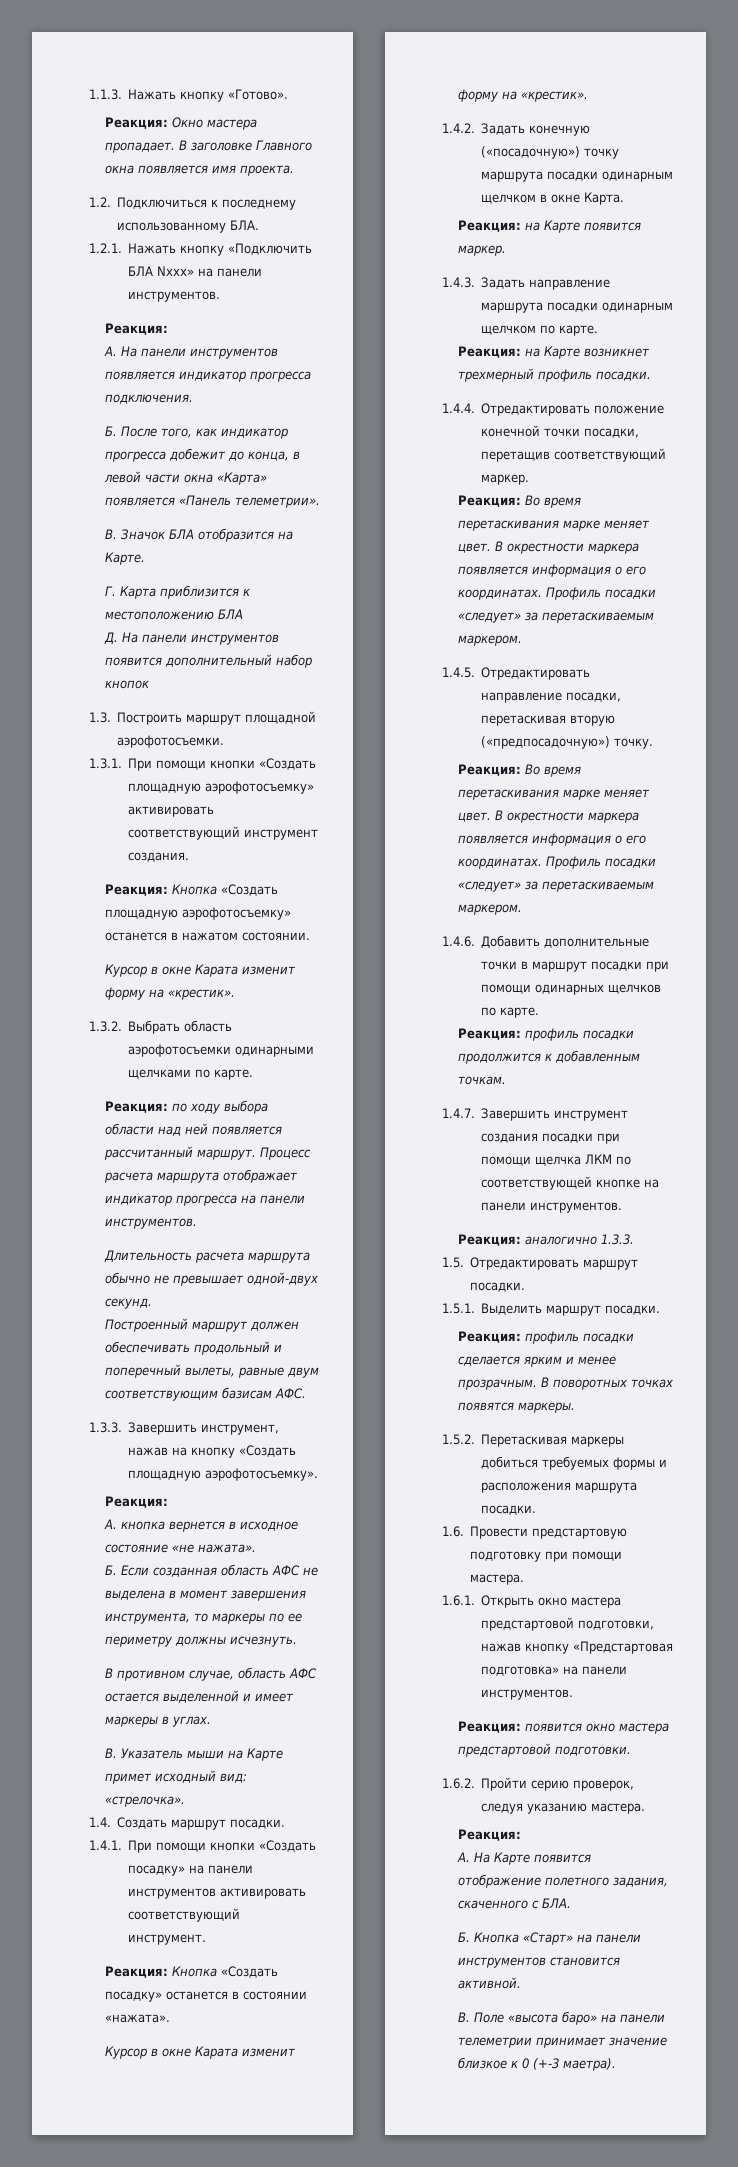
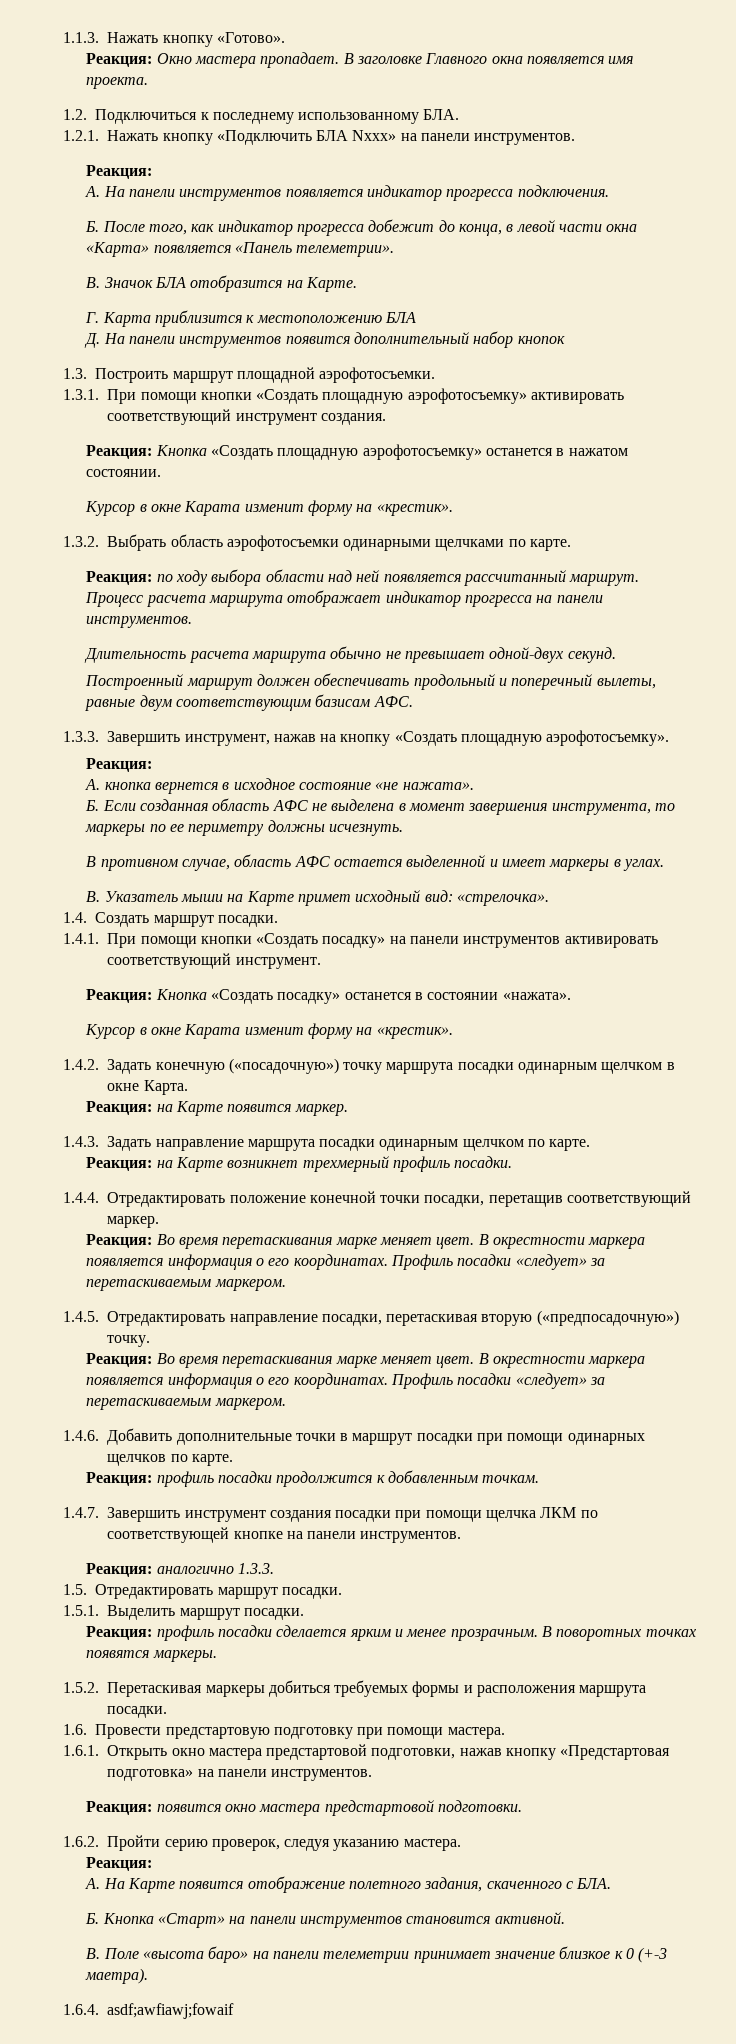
(617, 2064) none -> [63,2003,235,2019] // 1.6.4. asdf;awfiawj;fowaif

